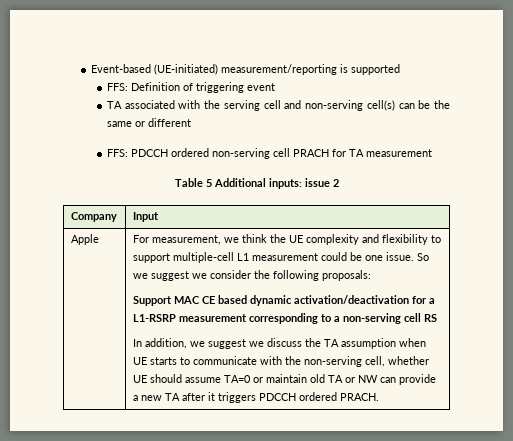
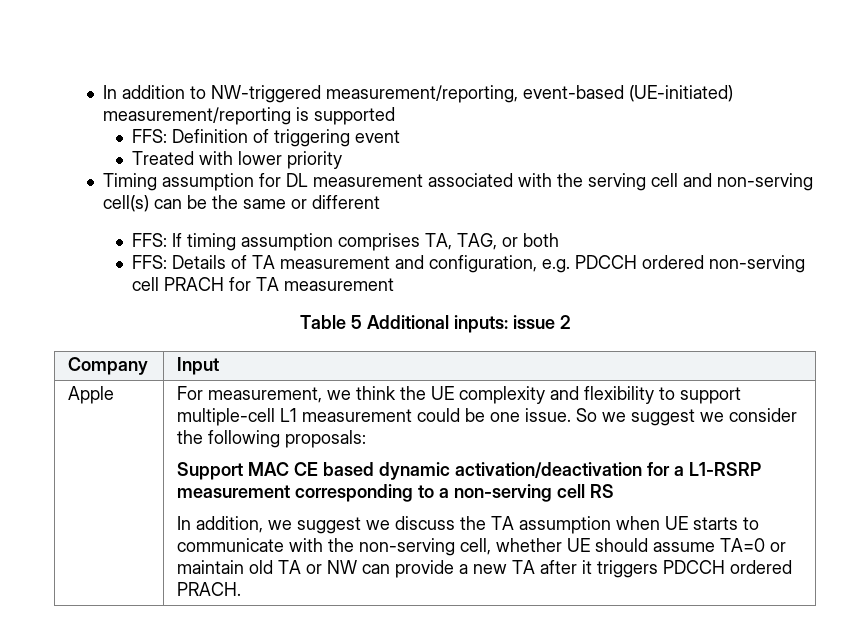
[90,64,151,73] Event-based -> [102,85,624,103] In addition to NW-triggered measurement/reporting, event-based
[106,101,122,109] TA -> [132,151,343,169] [102,173,423,191] Treated with lower priority // Timing assumption for DL measurement
(128, 153) none -> [172,233,560,251] [132,255,571,273] If timing assumption comprises TA, TAG, or both // FFS: Details of TA measurement and configuration, e.g.

